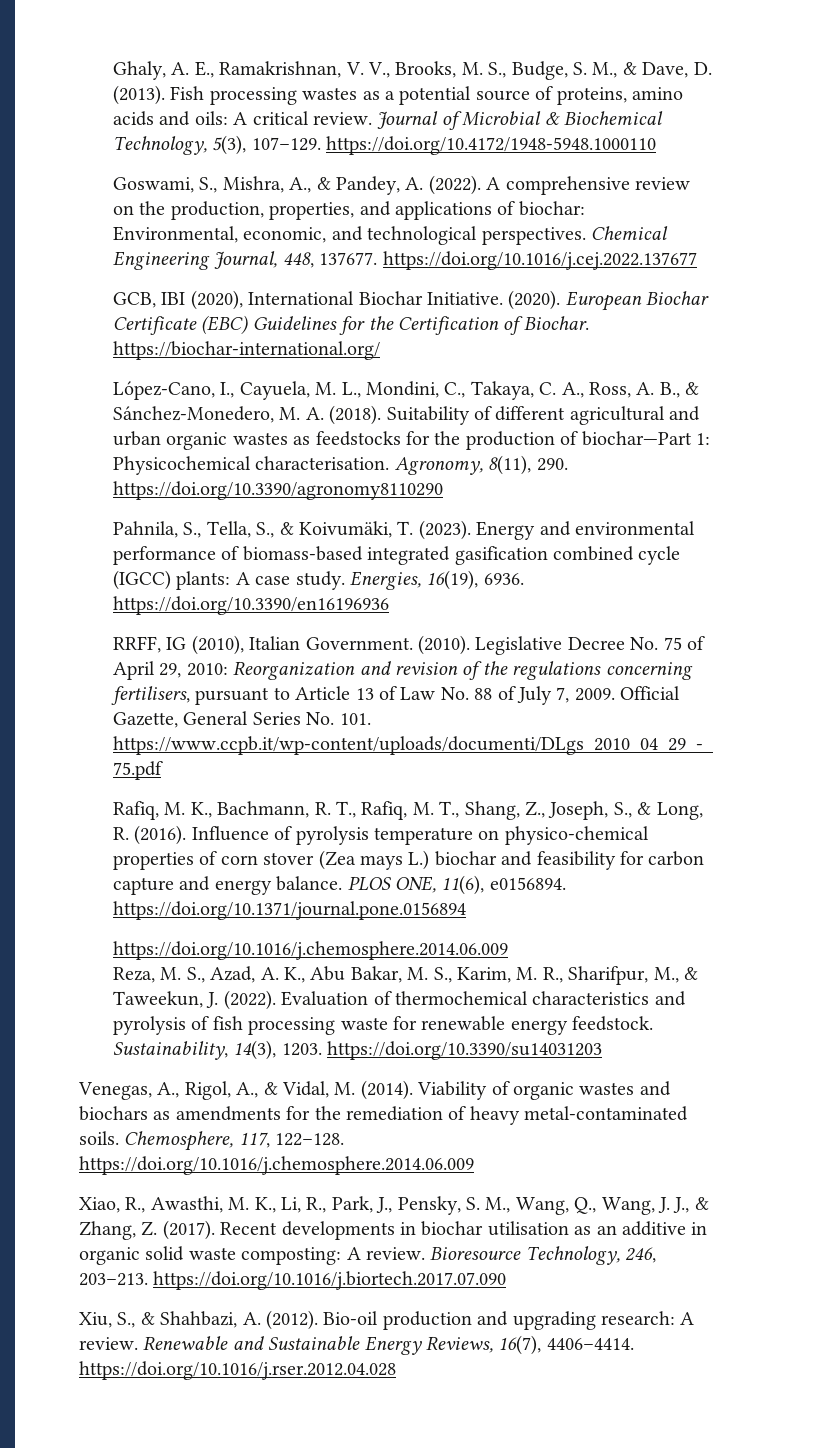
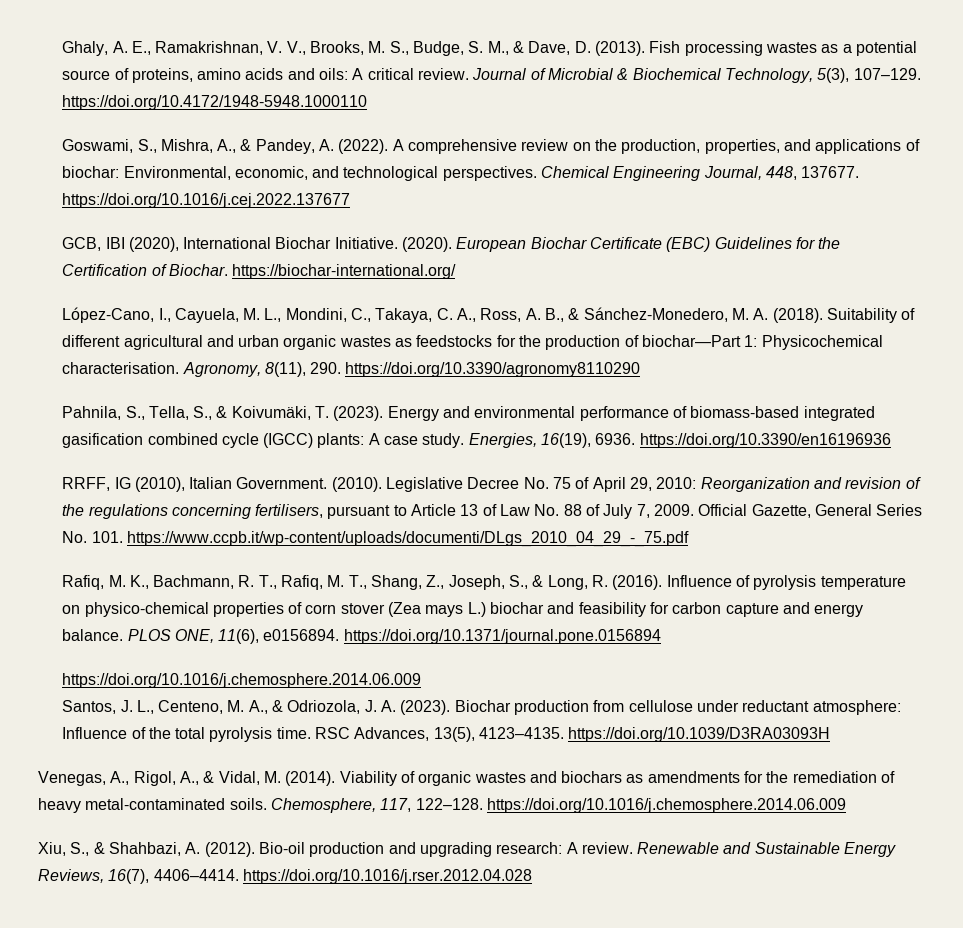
[112,966,698,985] [112,990,686,1010] [112,1016,654,1035] [112,1040,603,1060] Reza, M. S., Azad, A. K., Abu Bakar, M. S., Karim, M. R., Sharifpur, M., & Taweekun, J. (2022). Evaluation of thermochemical characteristics and pyrolysis of fish processing waste for renewable energy feedstock. Sustainability, 14(3), 1203. https://doi.org/10.3390/su14031203 -> [62,700,901,715] [62,727,831,742] Santos, J. L., Centeno, M. A., & Odriozola, J. A. (2023). Biochar production from cellulose under reductant atmosphere: Influence of the total pyrolysis time. RSC Advances, 13(5), 4123–4135. https://doi.org/10.1039/D3RA03093H
[79,1196,709,1215] [79,1220,708,1240] [79,1246,657,1265] [79,1271,507,1290] // Xiao, R., Awasthi, M. K., Li, R., Park, J., Pensky, S. M., Wang, Q., Wang, J. J., & Zhang, Z. (2017). Recent developments in biochar utilisation as an additive in organic solid waste composting: A review. Bioresource Technology, 246, 203–213. https://doi.org/10.1016/j.biortech.2017.07.090 -> (846, 805) none

